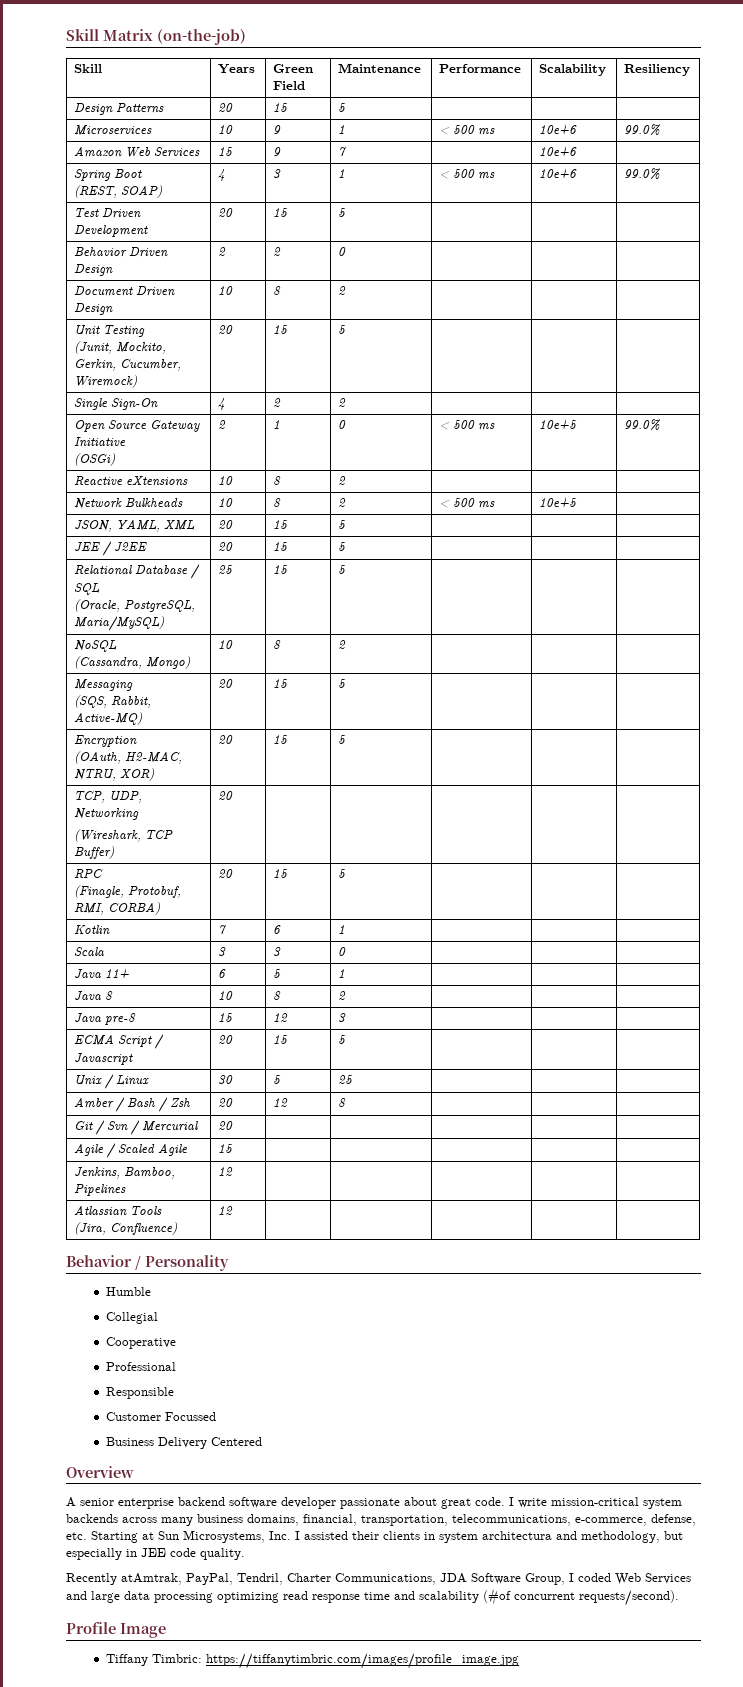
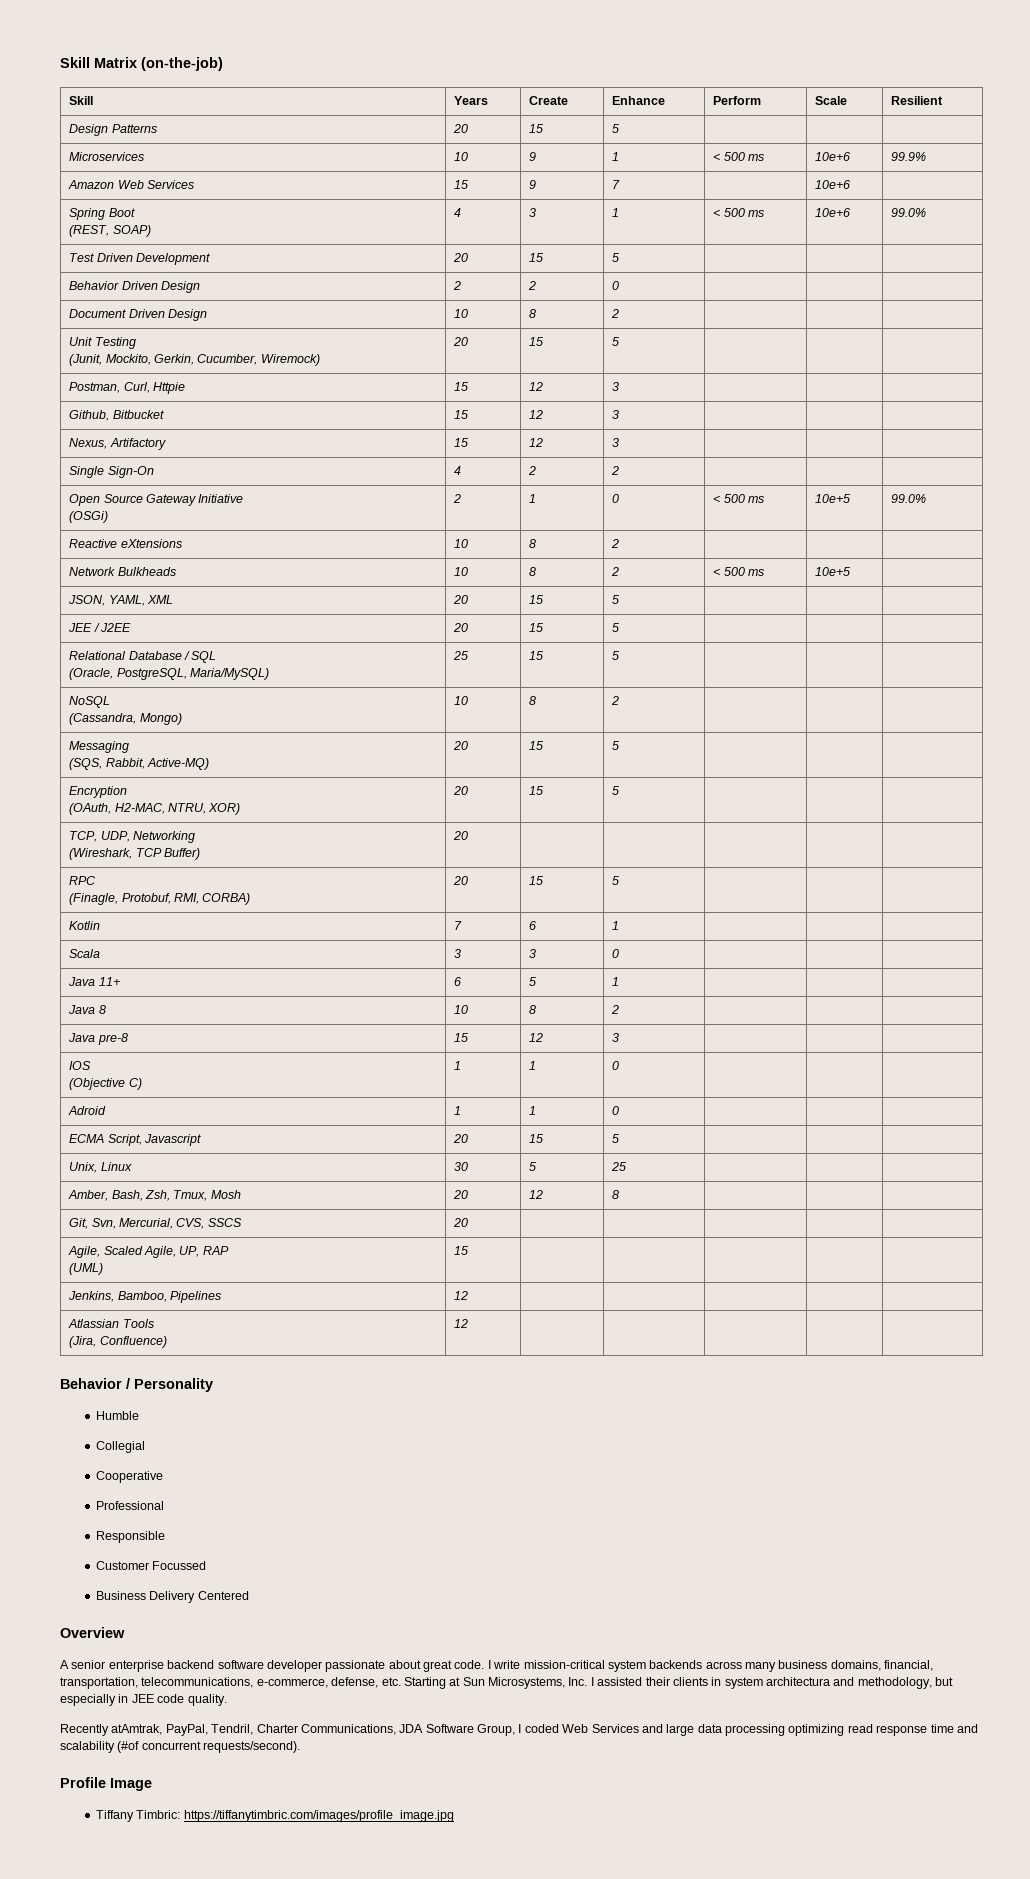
[273,64,314,73] [273,81,306,90] [338,63,422,73] [439,64,522,73] [539,64,607,76] [624,64,691,76] Green Field | Maintenance | Performance | Scalability | Resiliency -> [529,96,569,105] [612,96,666,105] [713,96,762,105] [815,96,848,105] [891,96,944,105] Create | Enhance | Perform | Scale | Resilient
[624,124,661,136] 99.0% -> [891,152,927,161] 99.9%
(347, 329) none -> [69,382,185,394] [454,382,469,391] [529,382,544,391] [612,382,620,391] [69,410,164,421] [454,410,469,419] [529,410,544,419] [612,410,620,419] [69,438,166,450] [454,438,469,447] [529,438,544,447] [612,438,620,447] // Postman, Curl, Httpie | 15 | 12 | 3 | | | // Github, Bitbucket | 15 | 12 | 3 | | | // Nexus, Artifactory | 15 | 12 | 3 | | |
(347, 1017) none -> [69,1061,92,1070] [69,1078,142,1090] [454,1061,462,1070] [529,1061,537,1070] [612,1061,620,1070] [68,1106,107,1115] [454,1106,462,1115] [529,1106,537,1115] [612,1106,620,1115] // IOS // (Objective C) | 1 | 1 | 0 | | | // Adroid | 1 | 1 | 0 | | |
[118,1034,165,1049] Script / -> [107,1134,142,1146] Script,
[74,1074,115,1089] Unix / -> [69,1162,98,1173] Unix,
[74,1097,191,1112] [218,1098,234,1107] [273,1098,289,1107] [338,1098,347,1107] [74,1120,199,1135] [218,1121,234,1130] [74,1143,189,1158] Amber / Bash / Zsh | 20 | 12 | 8 | | | // Git / Svn / Mercurial | 20 | | | | | // Agile / Scaled Agile -> [68,1190,241,1201] [453,1190,469,1199] [529,1190,544,1199] [612,1190,620,1199] [69,1218,242,1229] [453,1218,469,1227] [68,1246,229,1258] [69,1263,104,1275] Amber, Bash, Zsh, Tmux, Mosh | 20 | 12 | 8 | | | // Git, Svn, Mercurial, CVS, SSCS | 20 | | | | | // Agile, Scaled Agile, UP, RAP // (UML)

